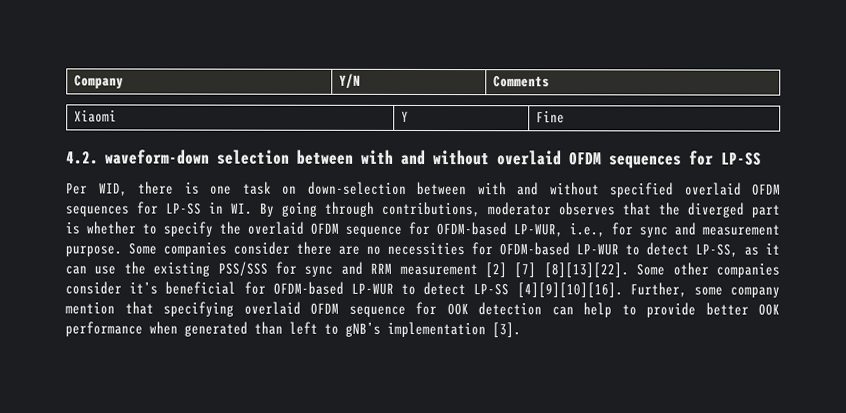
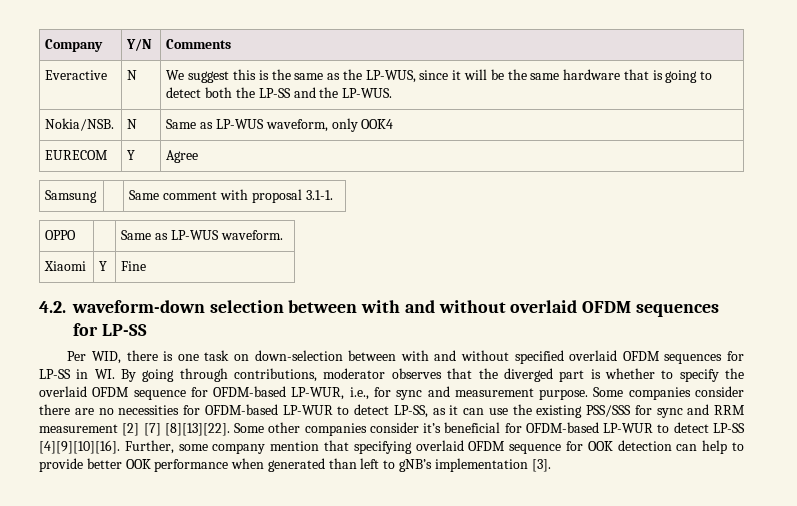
(551, 81) none -> [45,70,108,80] [127,70,138,80] [166,69,713,83] [166,87,393,98] [45,118,115,131] [127,119,138,129] [166,118,394,132] [45,150,109,160] [127,150,136,160] [166,150,199,163] [45,190,98,203] [129,189,333,203] [45,230,77,240] [121,230,283,240] // Everactive | N | We suggest this is the same as the LP-WUS, since it will be the same hardware that is going to detect both the LP-SS and the LP-WUS. // Nokia/NSB. | N | Same as LP-WUS waveform, only OOK4 // EURECOM | Y | Agree // Samsung | | Same comment with proposal 3.1-1. // OPPO | | Same as LP-WUS waveform.

